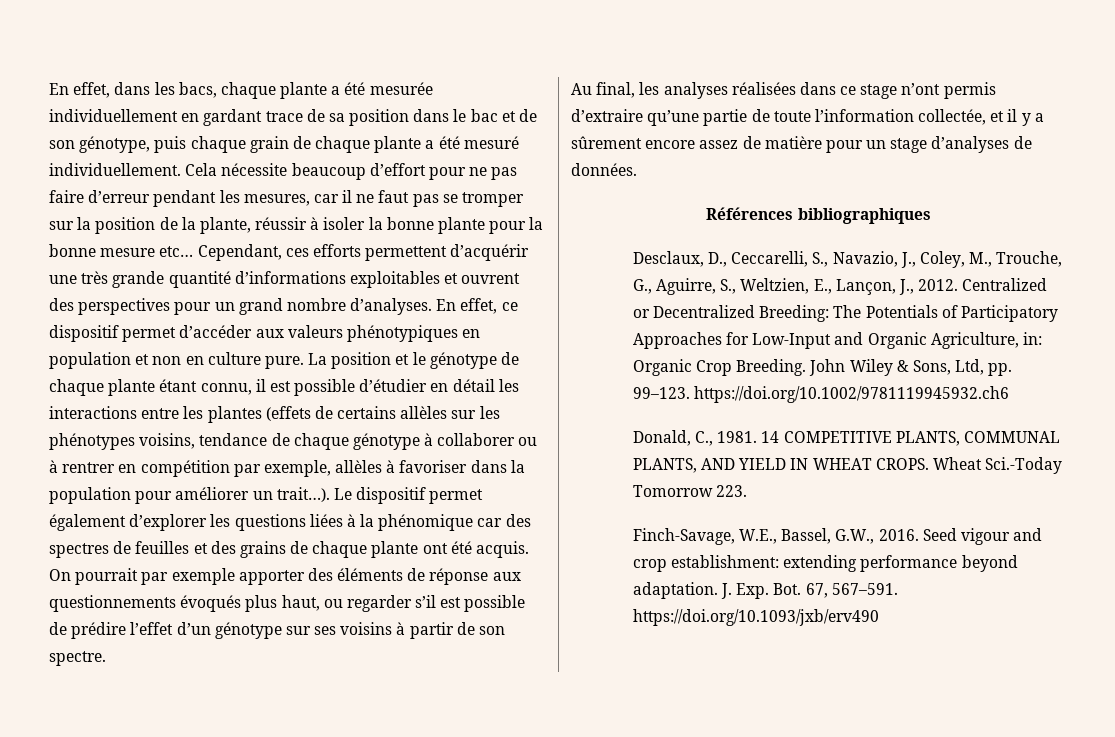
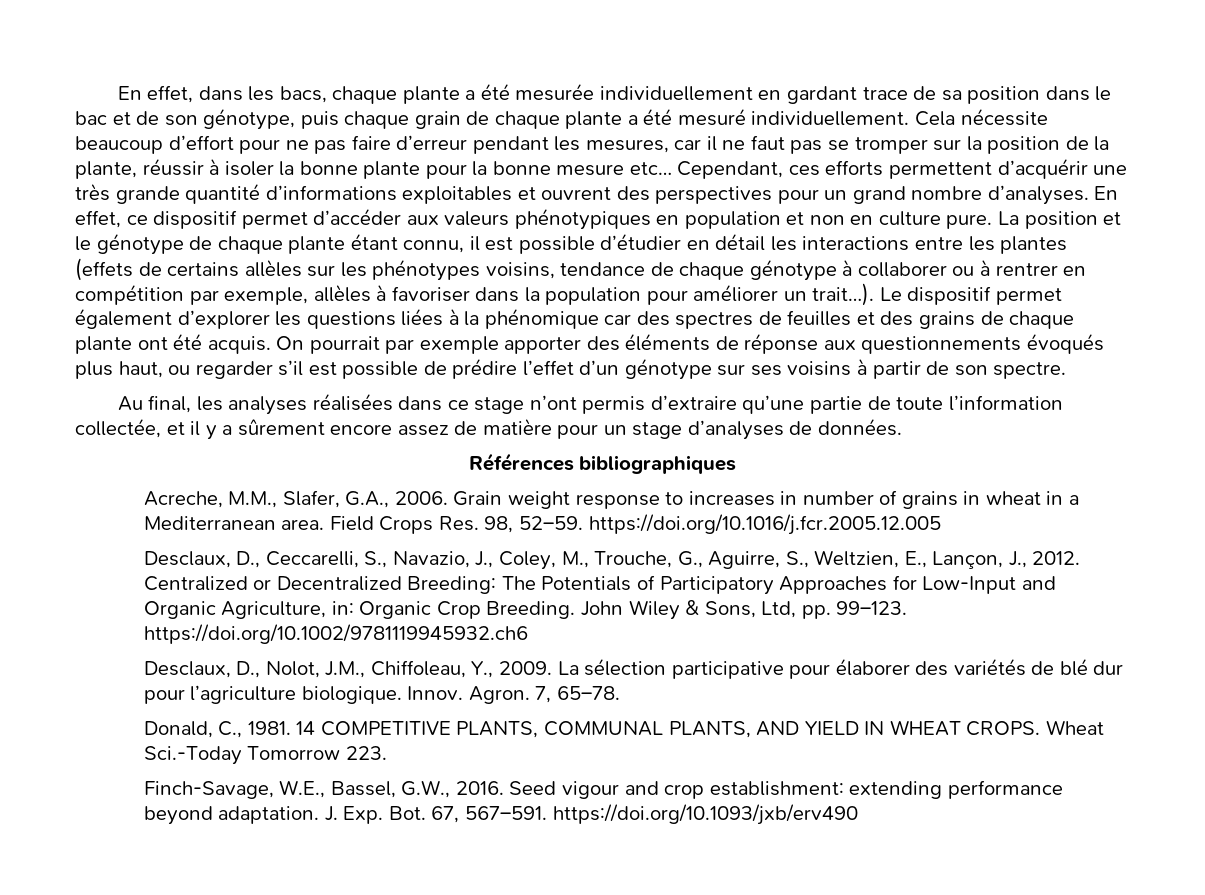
(931, 216) none -> [143,490,1079,509] [143,514,941,535] // Acreche, M.M., Slafer, G.A., 2006. Grain weight response to increases in number of grains in wheat in a Mediterranean area. Field Crops Res. 98, 52–59. https://doi.org/10.1016/j.fcr.2005.12.005
(1009, 394) none -> [143,658,1124,679] [143,685,620,704] // Desclaux, D., Nolot, J.M., Chiffoleau, Y., 2009. La sélection participative pour élaborer des variétés de blé dur pour l’agriculture biologique. Innov. Agron. 7, 65–78.

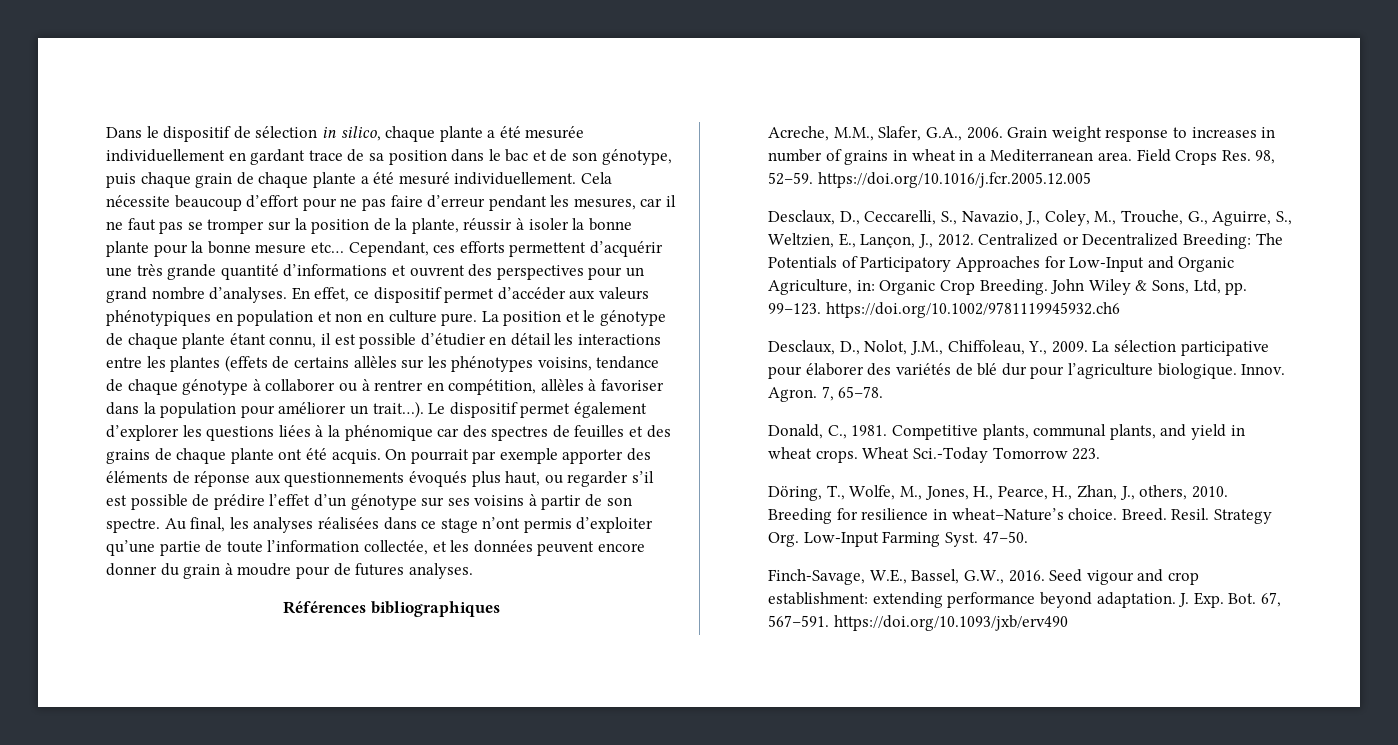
[117,85,327,103] En effet, dans les bacs, -> [106,126,381,142] Dans le dispositif de sélection in silico,
[402,186,513,204] exploitables -> (388, 270) none
[75,284,309,305] compétition par exemple, -> [448,379,537,395] compétition,
(1067, 370) // -> (160, 525) none
[650,395,737,410] d’extraire -> [576,517,654,533] d’exploiter
[190,418,903,440] il y a sûrement encore assez de matière pour un stage d’analyses de données. -> [450,540,645,556] [106,563,473,579] les données peuvent encore donner du grain à moudre pour de futures analyses.
[296,720,1104,738] [143,746,387,765] 14 COMPETITIVE PLANTS, COMMUNAL PLANTS, AND YIELD IN WHEAT CROPS. Wheat Sci.-Today Tomorrow 223. -> [892,424,1245,440] [768,447,1101,463] [768,485,1228,501] [768,508,1273,524] [768,531,1028,547] Competitive plants, communal plants, and yield in wheat crops. Wheat Sci.-Today Tomorrow 223. // Döring, T., Wolfe, M., Jones, H., Pearce, H., Zhan, J., others, 2010. Breeding for resilience in wheat–Nature’s choice. Breed. Resil. Strategy Org. Low-Input Farming Syst. 47–50.

